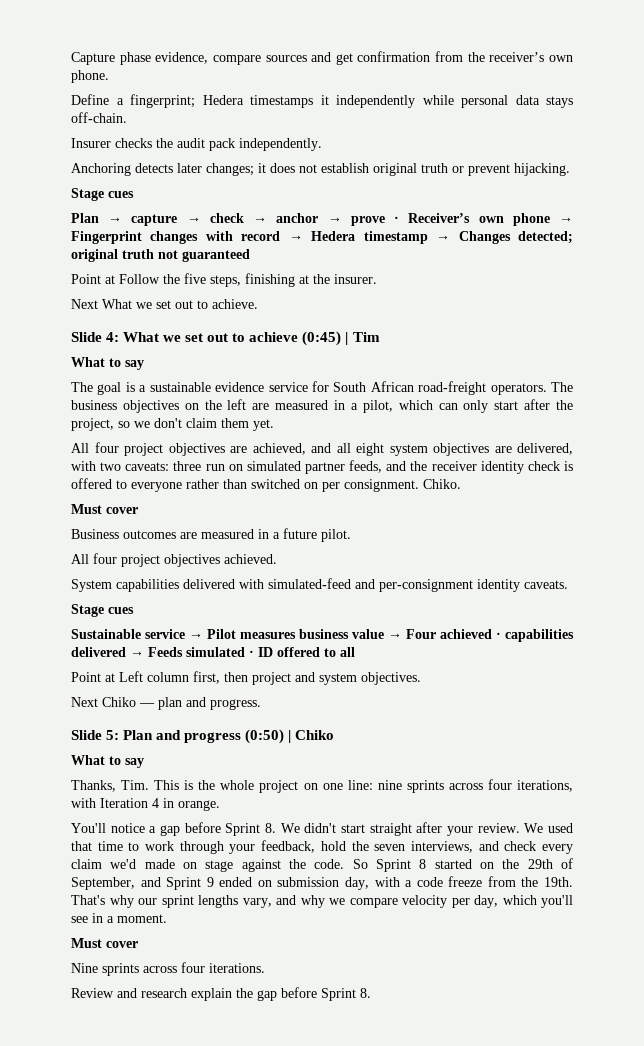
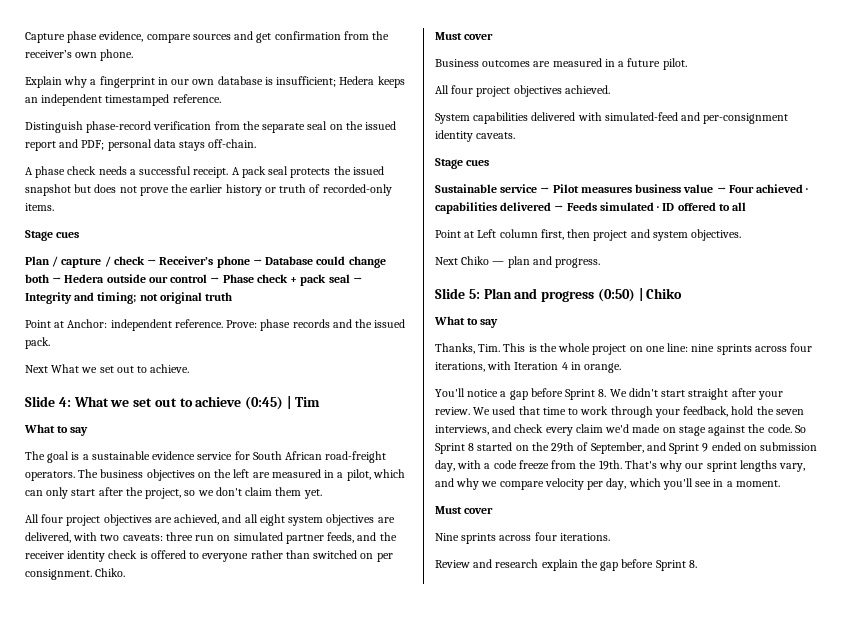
[71,94,573,108] [71,112,127,123] [71,138,322,151] [71,163,570,176] [71,188,134,201] [71,213,573,226] [71,231,574,244] [71,249,250,262] [71,273,377,287] Define a fingerprint; Hedera timestamps it independently while personal data stays off-chain. // Insurer checks the audit pack independently. // Anchoring detects later changes; it does not establish original truth or prevent hijacking. // Stage cues // Plan → capture → check → anchor → prove · Receiver’s own phone → Fingerprint changes with record → Hedera timestamp → Changes detected; original truth not guaranteed // Point at Follow the five steps, finishing at the insurer. -> [25,76,405,88] [25,94,221,106] [25,121,397,133] [25,139,257,151] [25,166,384,178] [25,184,392,196] [25,203,54,211] [25,230,80,241] [25,256,386,268] [25,274,362,286] [25,292,233,304] [25,319,406,331] [25,337,50,349] Explain why a fingerprint in our own database is insufficient; Hedera keeps an independent timestamped reference. // Distinguish phase-record verification from the separate seal on the issued report and PDF; personal data stays off-chain. // A phase check needs a successful receipt. A pack seal protects the issued snapshot but does not prove the earlier history or truth of recorded-only items. // Stage cues // Plan / capture / check → Receiver’s phone → Database could change both → Hedera outside our control → Phase check + pack seal → Integrity and timing; not original truth // Point at Anchor: independent reference. Prove: phase records and the issued pack.

